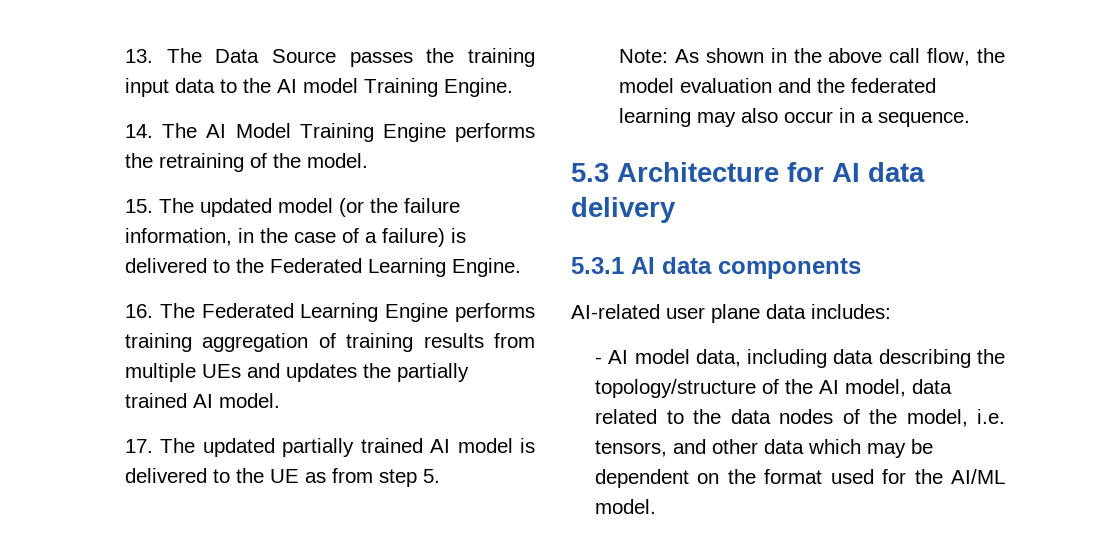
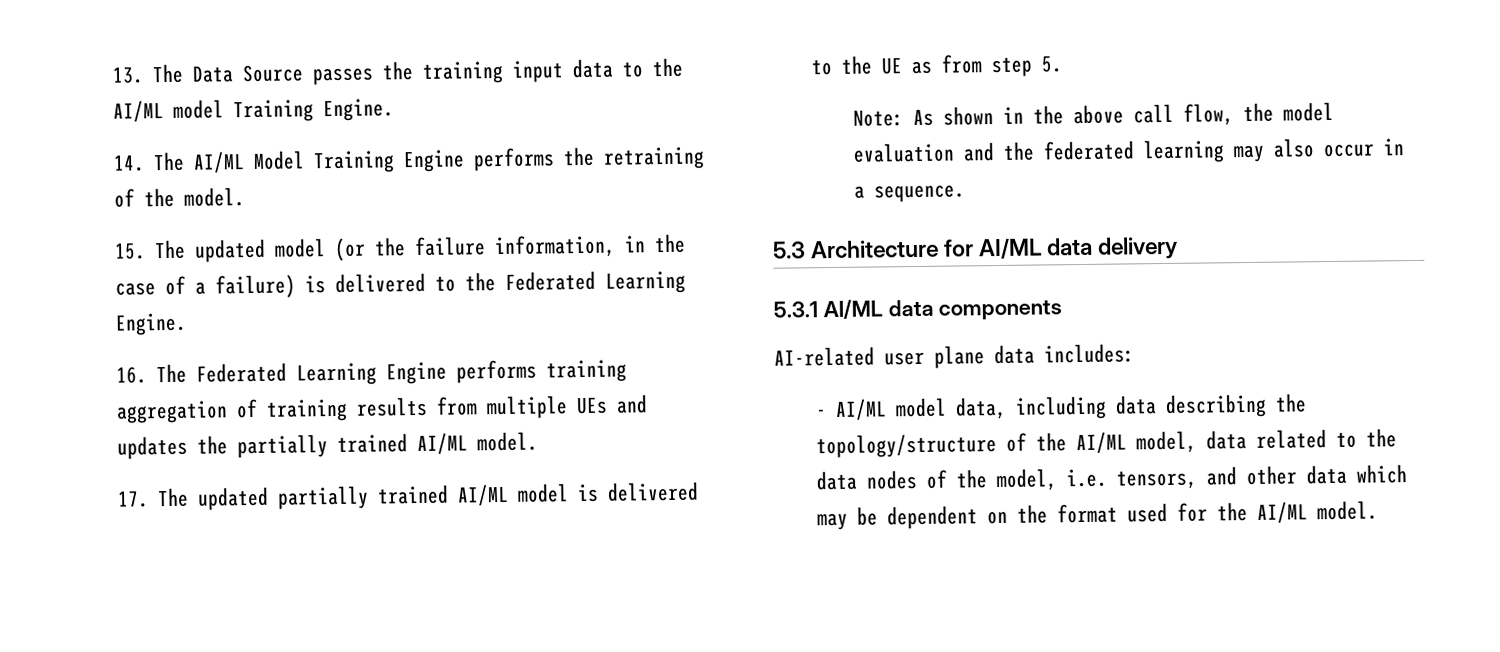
[277,79,298,93] AI -> [113,100,165,123] AI/ML
[206,124,227,138] AI -> [193,151,246,174] AI/ML
[193,394,214,408] AI -> [417,432,469,456] AI/ML
[430,439,451,453] AI -> [457,483,510,507] AI/ML
[832,163,860,182] AI -> [978,238,1043,260] AI/ML
[631,257,655,274] AI -> [822,299,883,320] AI/ML
[608,350,629,364] AI -> [835,398,888,421] AI/ML
[819,380,840,394] AI -> [1076,431,1128,455] AI/ML

